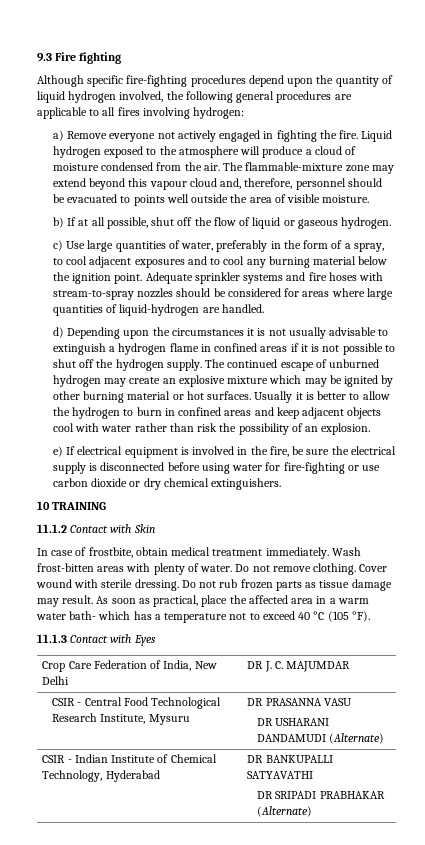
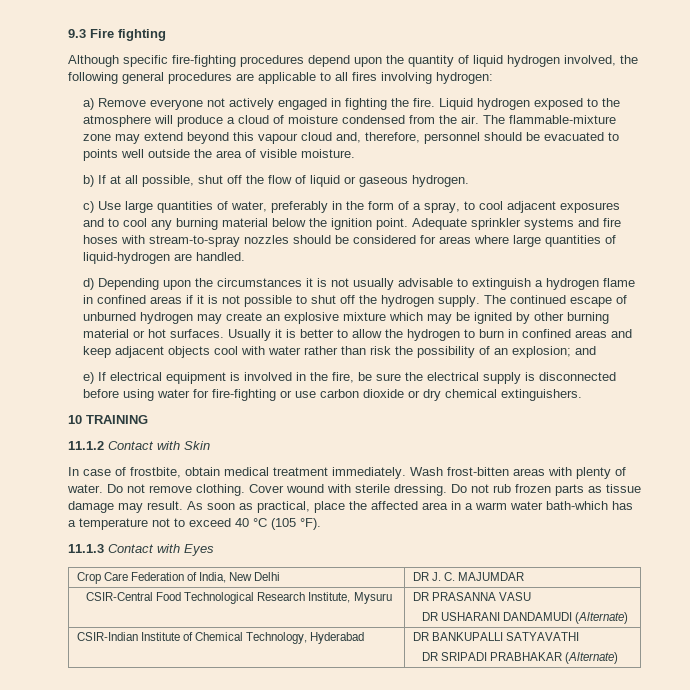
[321,423,371,435] explosion. -> [512,346,597,358] explosion; and
[69,611,131,620] bath- which -> [546,501,608,510] bath-which
[52,697,122,706] CSIR - Central -> [86,592,154,601] CSIR-Central
[42,754,108,763] CSIR - Indian -> [76,632,138,641] CSIR-Indian

